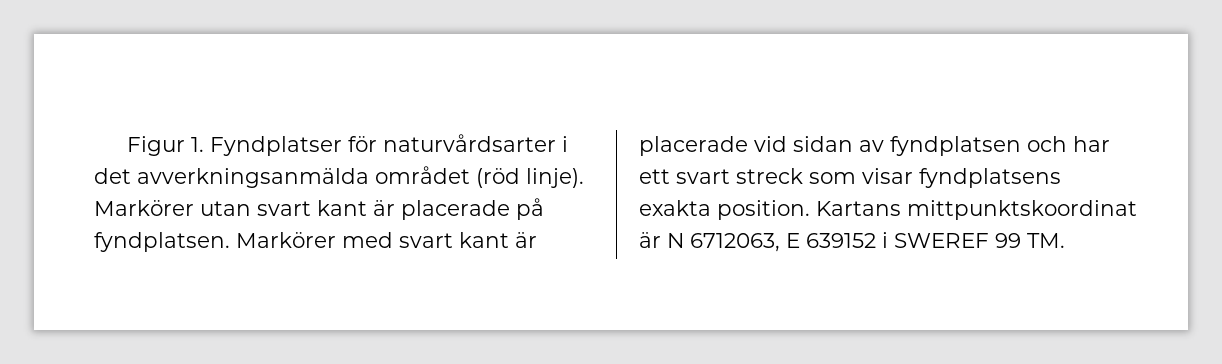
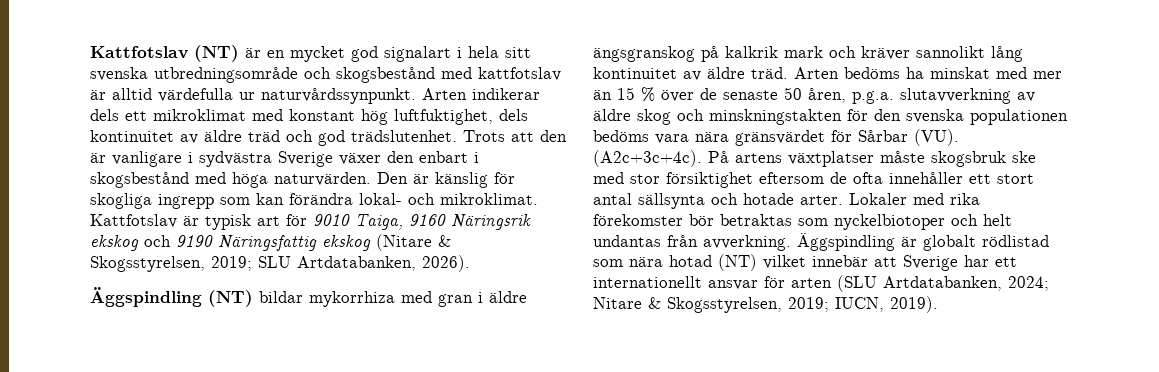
[126,134,568,156] [94,166,584,188] [94,198,544,220] [94,232,537,252] [639,136,1110,156] [639,168,1061,188] [639,200,1137,220] [639,232,1065,252] Figur 1. Fyndplatser för naturvårdsarter i det avverkningsanmälda området (röd linje). Markörer utan svart kant är placerade på fyndplatsen. Markörer med svart kant är placerade vid sidan av fyndplatsen och har ett svart streck som visar fyndplatsens exakta position. Kartans mittpunktskoordinat är N 6712063, E 639152 i SWEREF 99 TM. -> [90,45,531,62] [90,67,561,83] [90,88,540,104] [90,109,528,125] [90,130,567,146] [90,151,479,167] [90,172,515,188] [90,193,538,209] [90,214,531,230] [90,234,451,251] [90,255,470,272] [90,287,527,307] [593,46,1023,62] [593,67,1062,81] [593,87,1035,104] [593,109,1068,125] [593,129,959,146] [593,150,1036,167] [593,172,1034,188] [593,193,980,209] [593,214,1012,230] [593,233,1049,251] [593,254,1017,271] [593,275,1049,292] [593,296,938,313] Kattfotslav (NT) är en mycket god signalart i hela sitt svenska utbredningsområde och skogsbestånd med kattfotslav är alltid värdefulla ur naturvårdssynpunkt. Arten indikerar dels ett mikroklimat med konstant hög luftfuktighet, dels kontinuitet av äldre träd och god trädslutenhet. Trots att den är vanligare i sydvästra Sverige växer den enbart i skogsbestånd med höga naturvärden. Den är känslig för skogliga ingrepp som kan förändra lokal- och mikroklimat. Kattfotslav är typisk art för 9010 Taiga, 9160 Näringsrik ekskog och 9190 Näringsfattig ekskog (Nitare & Skogsstyrelsen, 2019; SLU Artdatabanken, 2026). // Äggspindling (NT) bildar mykorrhiza med gran i äldre ängsgranskog på kalkrik mark och kräver sannolikt lång kontinuitet av äldre träd. Arten bedöms ha minskat med mer än 15 % över de senaste 50 åren, p.g.a. slutavverkning av äldre skog och minskningstakten för den svenska populationen bedöms vara nära gränsvärdet för Sårbar (VU). (A2c+3c+4c). På artens växtplatser måste skogsbruk ske med stor försiktighet eftersom de ofta innehåller ett stort antal sällsynta och hotade arter. Lokaler med rika förekomster bör betraktas som nyckelbiotoper och helt undantas från avverkning. Äggspindling är globalt rödlistad som nära hotad (NT) vilket innebär att Sverige har ett internationellt ansvar för arten (SLU Artdatabanken, 2024; Nitare & Skogsstyrelsen, 2019; IUCN, 2019).

